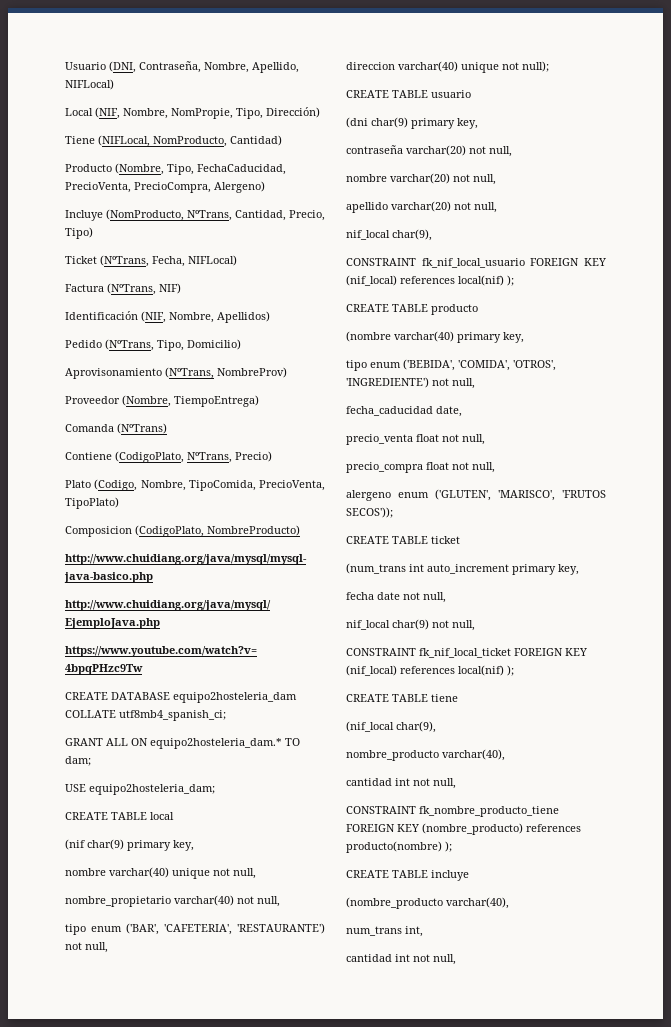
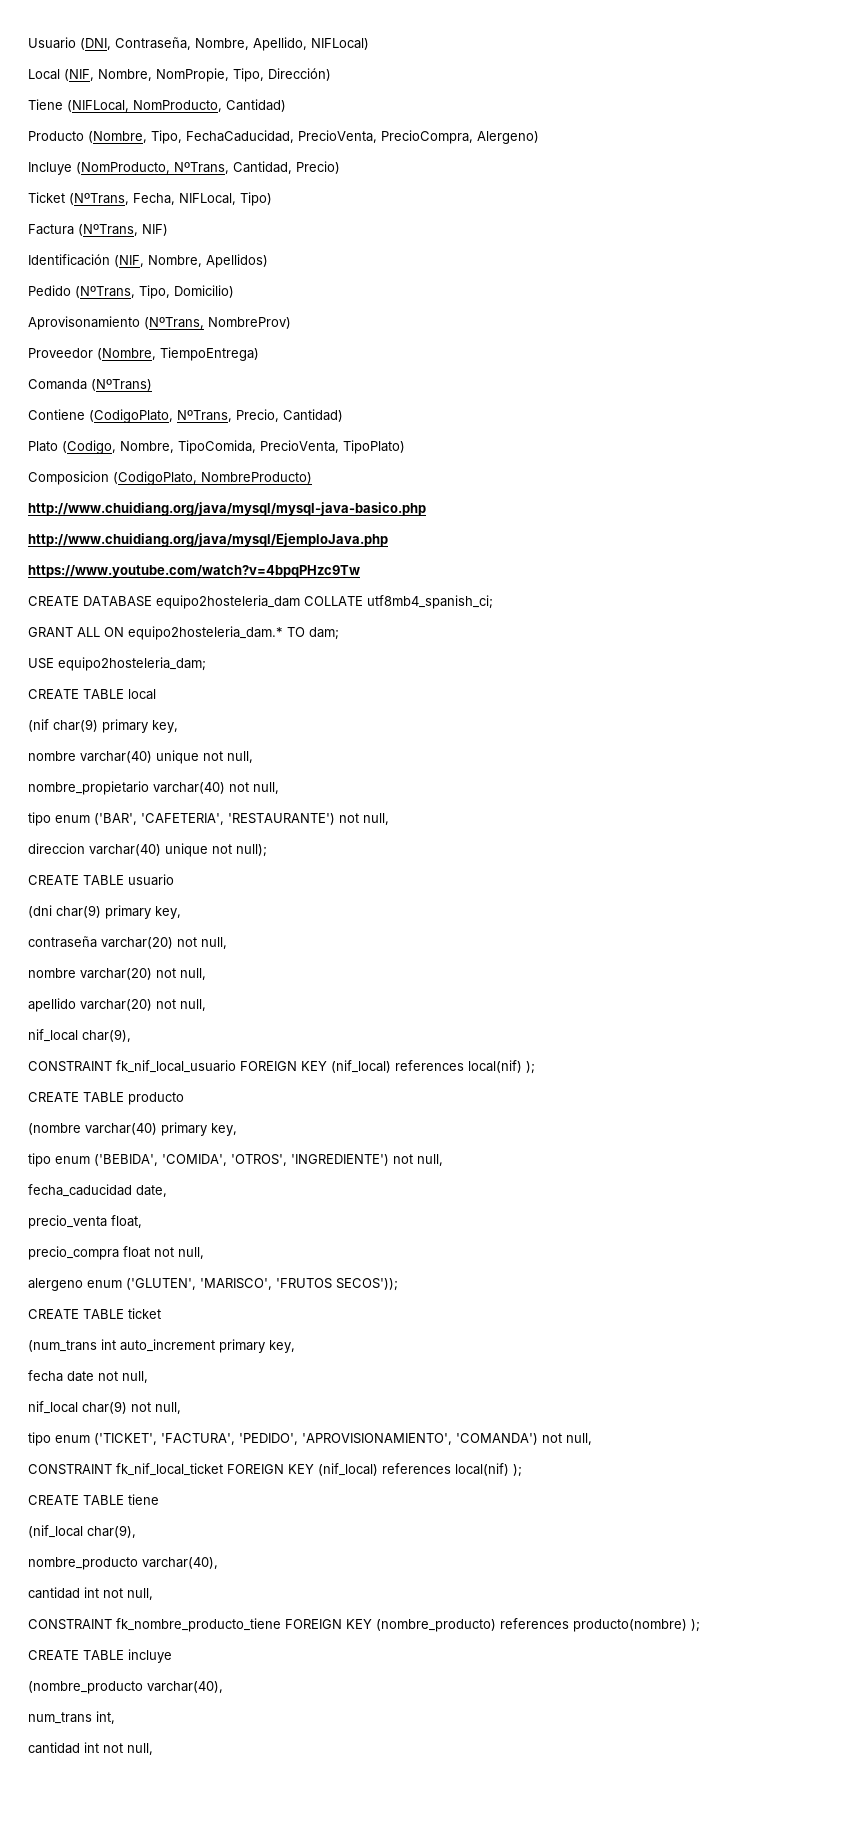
[289,210,325,221] [65,227,93,239] Precio, Tipo) -> [296,161,340,174] Precio)
[188,255,237,266] NIFLocal) -> [179,192,272,206] NIFLocal, Tipo)
[235,451,272,462] Precio) -> [236,409,343,422] Precio, Cantidad)
[416,434,485,445] float not null, -> [111,1215,142,1228] float,
(475, 625) none -> [28,1432,592,1446] // tipo enum ('TICKET', 'FACTURA', 'PEDIDO', 'APROVISIONAMIENTO', 'COMANDA') not null,

